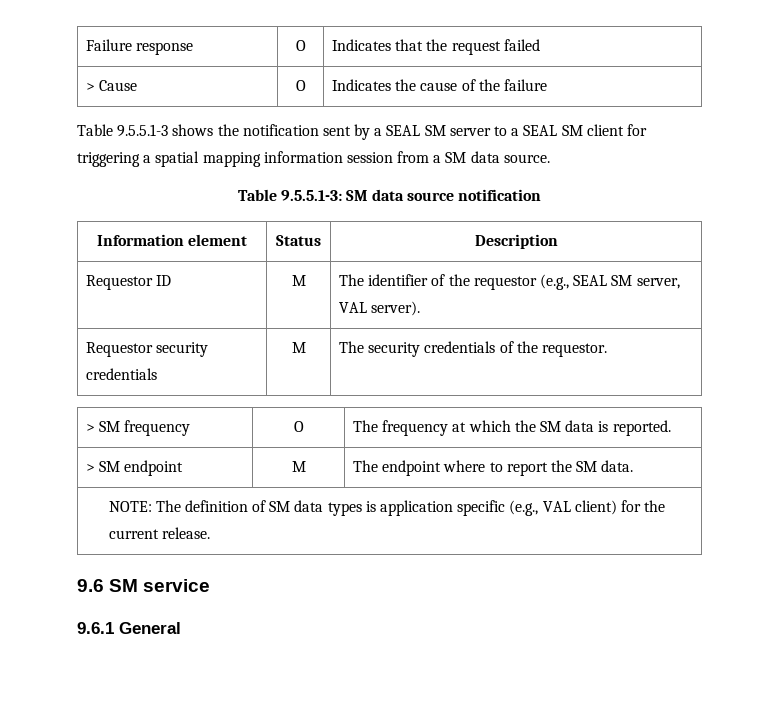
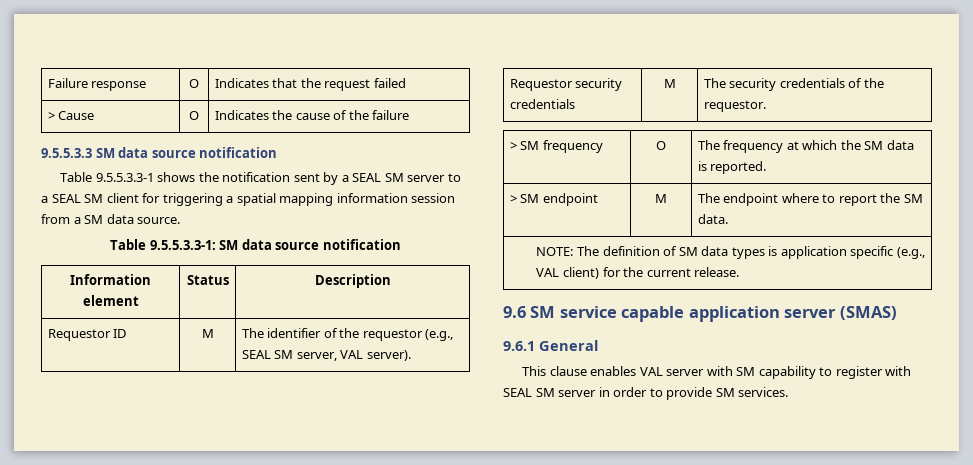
[77,124,169,137] // Table 9.5.5.1-3 -> [41,147,278,158] [60,172,154,182] // 9.5.5.3.3 SM data source notification // Table 9.5.5.3.3-1
[280,190,342,201] 9.5.5.1-3: -> [149,240,216,250] 9.5.5.3.3-1:
[77,622,181,634] // 9.6.1 General -> [621,306,897,322] [503,340,598,351] [522,366,912,379] [503,387,789,400] capable application server (SMAS) // 9.6.1 General // This clause enables VAL server with SM capability to register with SEAL SM server in order to provide SM services.

